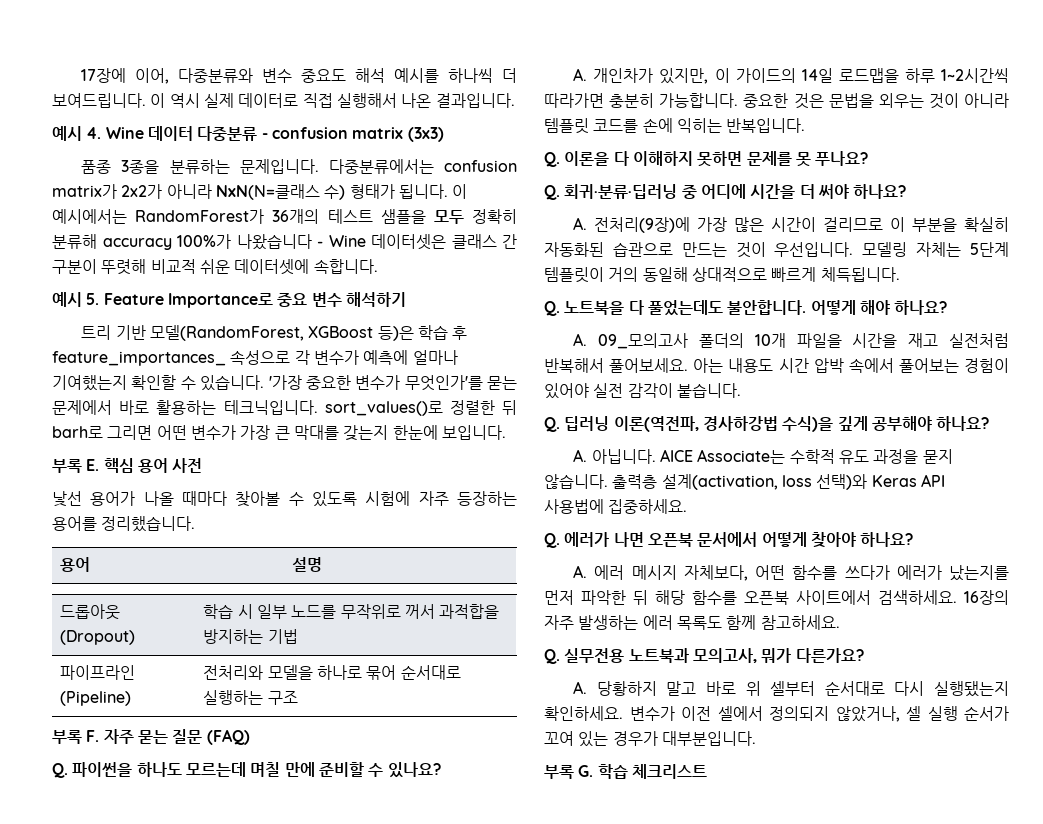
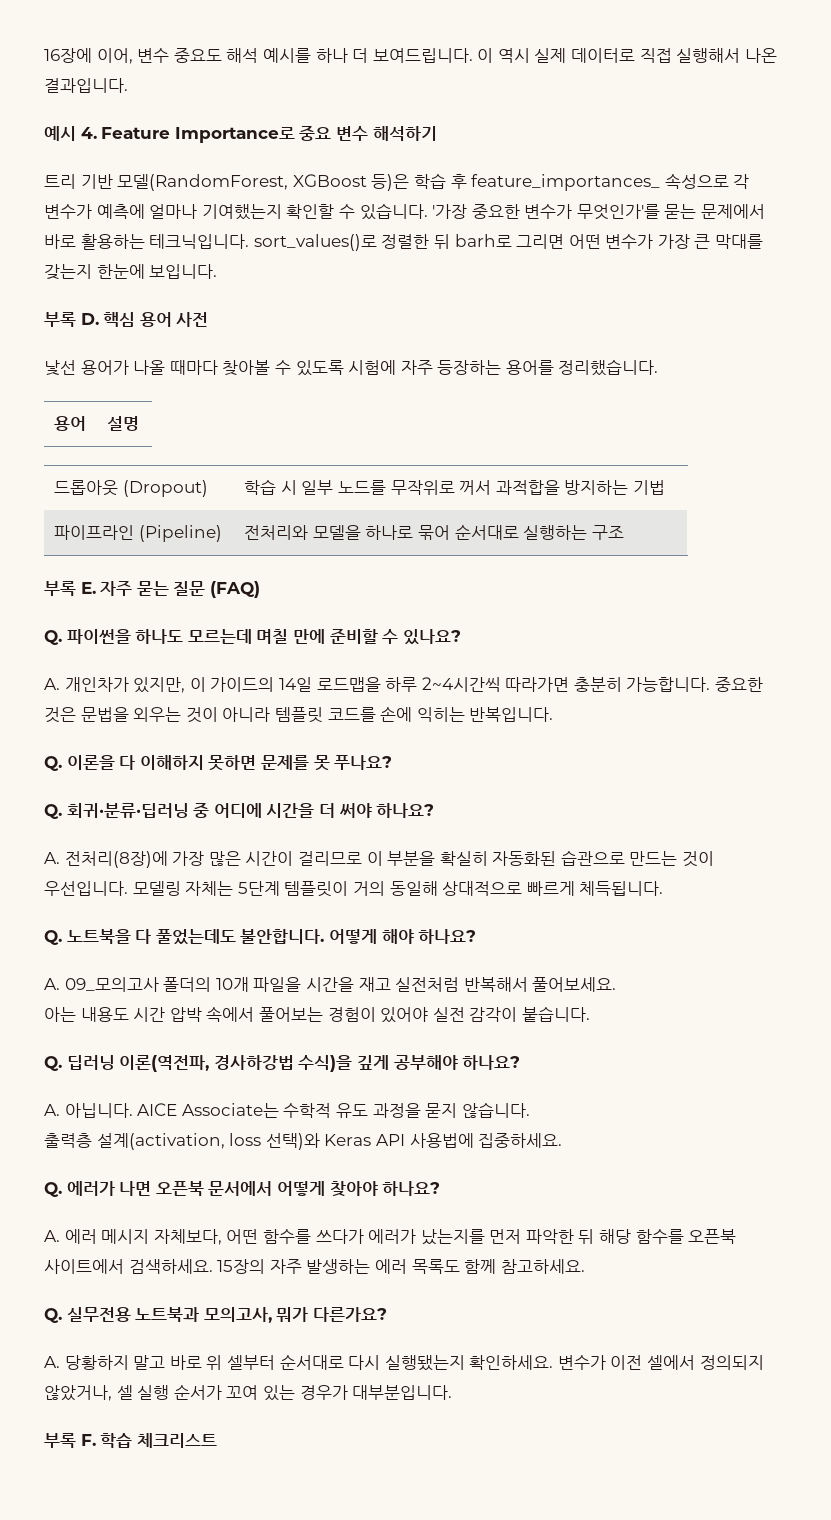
[81,68,254,84] 17장에 이어, 다중분류와 -> [44,48,133,64] 16장에 이어,
[448,68,494,83] 하나씩 -> [315,48,348,63] 하나
[105,126,444,142] [81,159,517,174] [52,184,468,200] [52,209,517,224] [52,234,517,250] [52,259,378,275] [52,292,100,307] Wine 데이터 다중분류 - confusion matrix (3x3) // 품종 3종을 분류하는 문제입니다. 다중분류에서는 confusion matrix가 2x2가 아니라 NxN(N=클래스 수) 형태가 됩니다. 이 예시에서는 RandomForest가 36개의 테스트 샘플을 모두 정확히 분류해 accuracy 100%가 나왔습니다 - Wine 데이터셋은 클래스 간 구분이 뚜렷해 비교적 쉬운 데이터셋에 속합니다. // 예시 5. -> (97, 133) none
[86,459,100,471] E. -> [80,313,99,325] D.
[86,730,100,742] F. -> [80,582,96,594] E.
[941,68,1009,83] 1~2시간씩 -> [421,677,501,692] 2~4시간씩
[594,217,691,233] 전처리(9장)에 -> [64,851,168,868] 전처리(8장)에
(689, 365) none -> (617, 984) //
(608, 481) none -> (530, 1110) //
[964,590,1009,605] 16장의 -> [217,1259,266,1274] 15장의
[578,765,594,777] G. -> [80,1434,96,1446] F.

